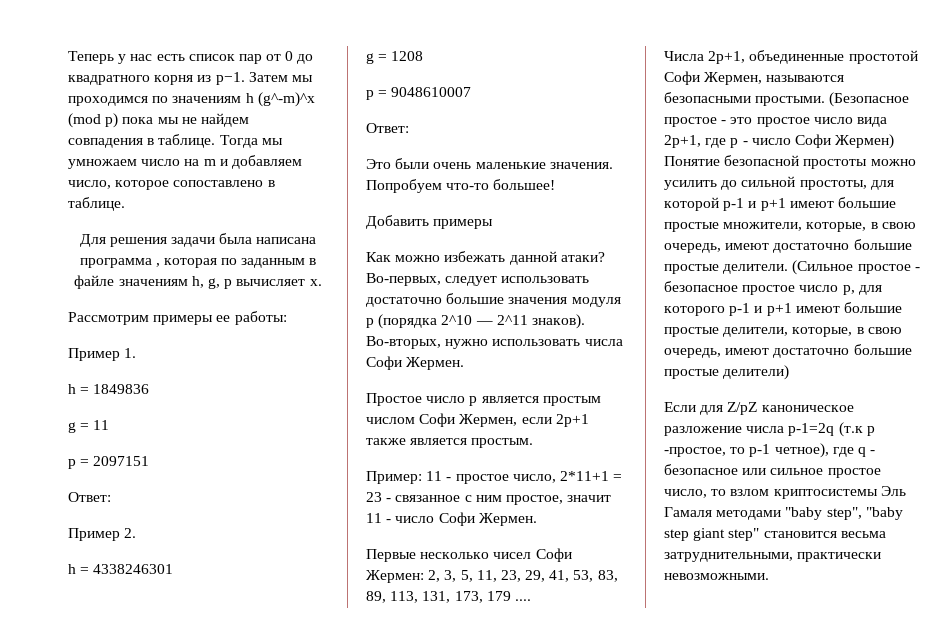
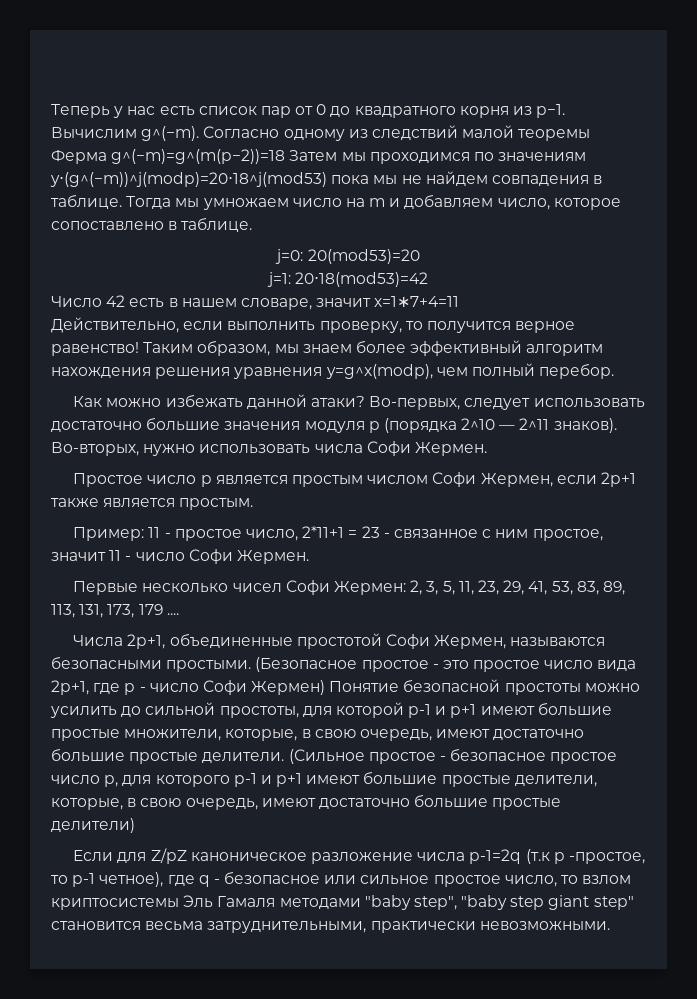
(245, 78) none -> [51,125,591,141] [51,149,286,164] Вычислим g^(−m). Согласно одному из следствий малой теоремы Ферма g^(−m)=g^(m(p−2))=18
[245,92,315,107] [68,113,119,128] h (g^-m)^x (mod p) -> [50,172,327,187] y⋅(g^(−m))^j(modp)=20⋅18^j(mod53)
[79,233,317,247] [79,258,317,268] [74,275,322,289] [68,311,287,325] [68,348,137,361] [68,384,150,394] [68,420,110,433] [68,456,150,469] [68,492,111,502] [68,528,137,541] [68,564,174,574] [366,51,424,64] [366,87,472,100] [366,123,409,133] [366,158,613,169] [366,179,556,193] [366,215,494,229] Для решения задачи была написана программа , которая по заданным в файле значениям h, g, p вычисляет x. // Рассмотрим примеры ее работы: // Пример 1. // h = 1849836 // g = 11 // p = 2097151 // Ответ: // Пример 2. // h = 4338246301 // g = 1208 // p = 9048610007 // Ответ: // Это были очень маленькие значения. Попробуем что-то большее! // Добавить примеры -> [275,249,420,264] [266,272,429,287] [51,295,460,310] [51,317,576,333] [51,340,604,356] [51,363,615,379] j=0: 20(mod53)=20 // j=1: 20⋅18(mod53)=42 // Число 42 есть в нашем словаре, значит x=1∗7+4=11 // Действительно, если выполнить проверку, то получится верное равенство! Таким образом, мы знаем более эффективный алгоритм нахождения решения уравнения y=g^x(modp), чем полный перебор.

